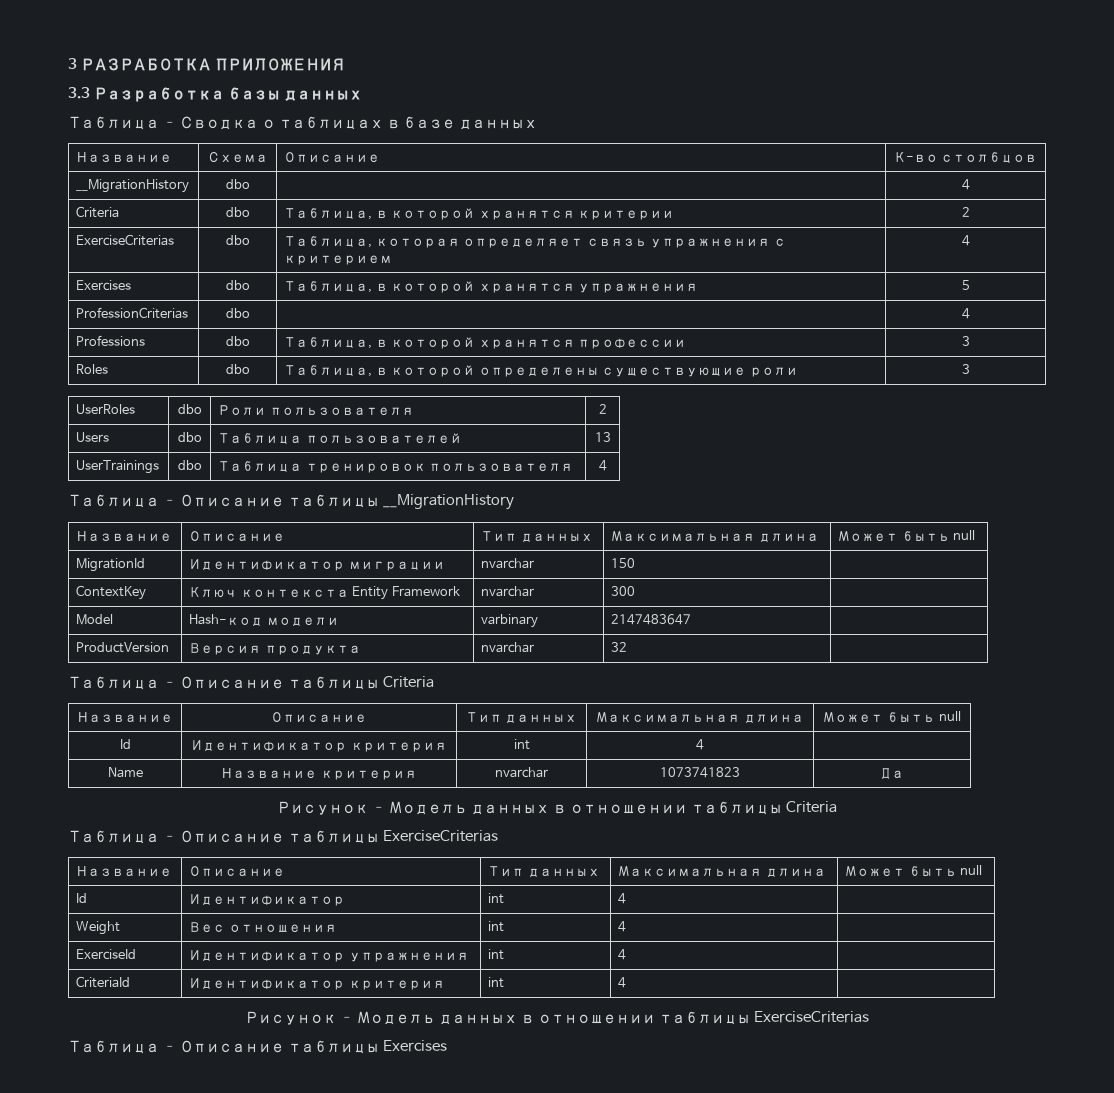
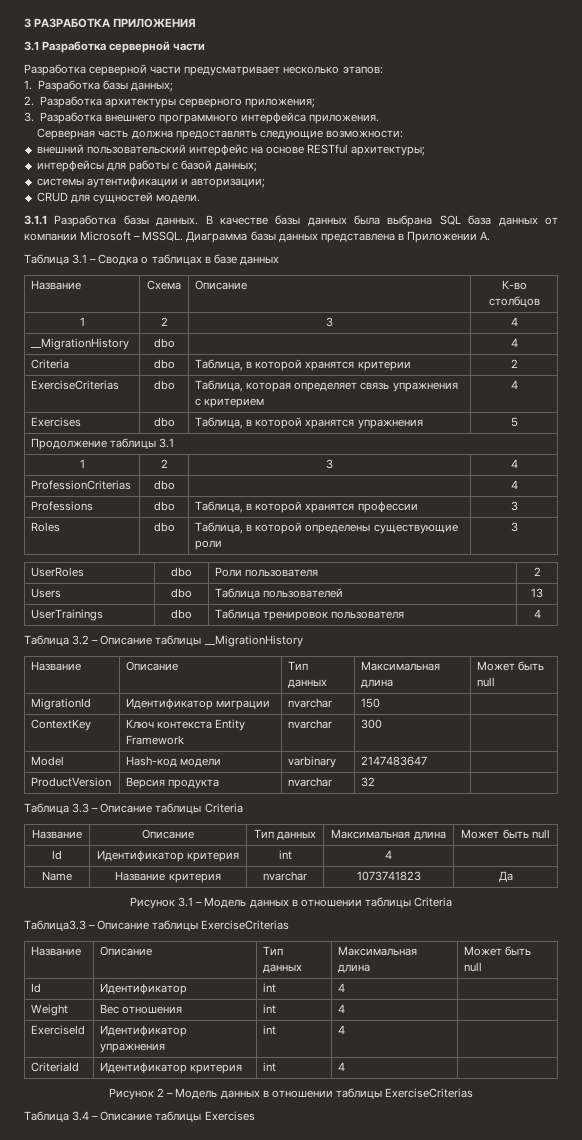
[68,87,362,102] [68,116,159,130] 3.3 Разработка базы данных // Таблица -> [24,41,206,53] [24,64,383,76] [24,80,173,92] [24,96,316,108] [24,112,380,124] [37,128,403,140] [36,144,426,156] [36,160,258,172] [36,176,265,188] [36,192,200,204] [24,215,558,227] [24,231,491,243] [24,254,88,265] 3.1 Разработка серверной части // Разработка серверной части предусматривает несколько этапов: // 1. Разработка базы данных; // 2. Разработка архитектуры серверного приложения; // 3. Разработка внешнего программного интерфейса приложения. // Серверная часть должна предоставлять следующие возможности: // внешний пользовательский интерфейс на основе RESTful архитектуры; // интерфейсы для работы с базой данных; // системы аутентификации и авторизации; // CRUD для сущностей модели. // 3.1.1 Разработка базы данных. В качестве базы данных была выбрана SQL база данных от компании Microsoft – MSSQL. Диаграмма базы данных представлена в Приложении A. // Таблица 3.1
(1038, 157) none -> [79,317,85,326] [160,317,168,326] [326,317,333,327] [510,317,518,326] // 1 | 2 | 3 | 4
(970, 285) none -> [31,438,175,450] [79,459,85,468] [160,459,168,468] [326,459,333,469] [510,459,518,468] // Продолжение таблицы 3.1 // 1 | 2 | 3 | 4
(159, 501) none -> [72,635,90,645] 3.2
(159, 683) none -> [72,803,90,813] 3.3
(369, 808) none -> [178,897,194,907] 3.1
[68,830,159,844] Таблица -> [24,920,86,931] Таблица3.3
(337, 1018) none -> [157,1088,165,1097] 2
(159, 1047) none -> [72,1111,90,1121] 3.4

